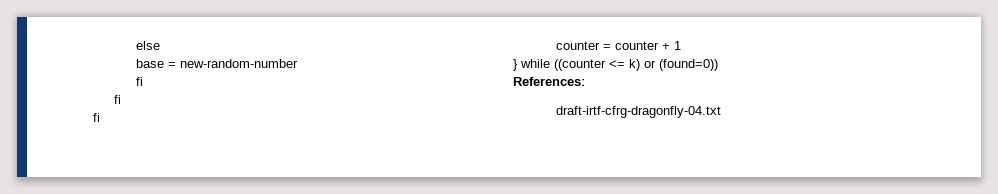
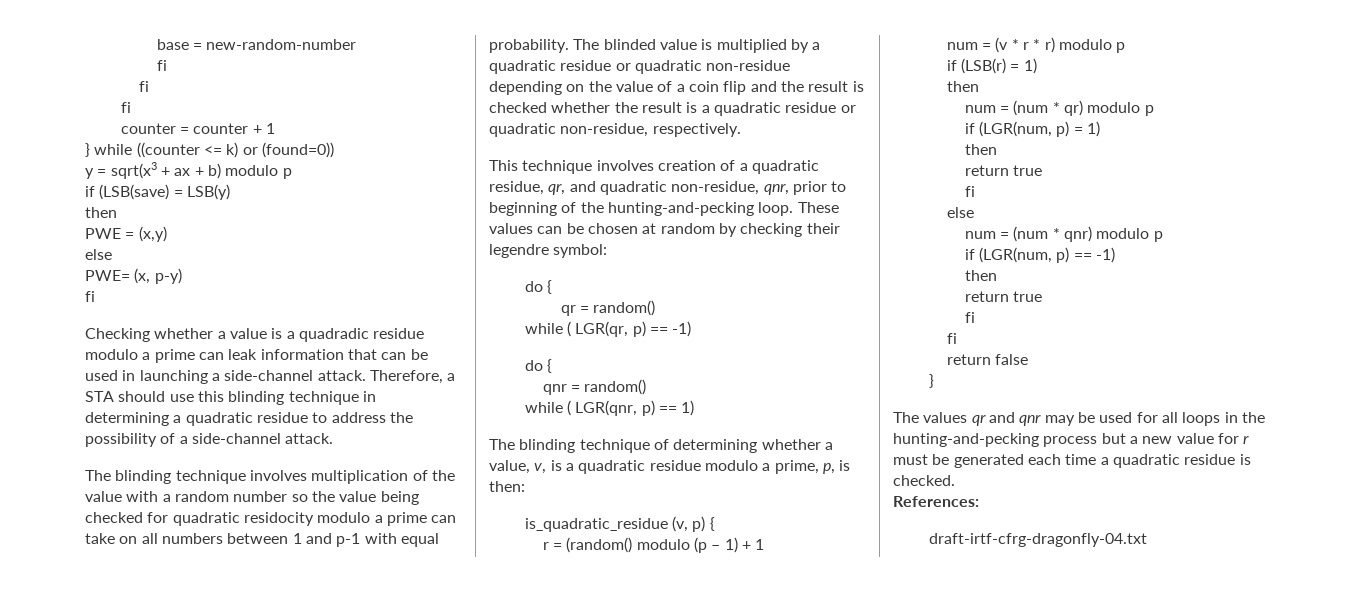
[135,41,160,50] else // -> (156, 44) none
(718, 65) none -> [85,162,292,179] [85,184,230,200] [85,207,117,218] [85,226,167,242] [85,249,112,260] [85,268,182,284] [85,291,95,302] [85,328,425,342] [85,349,428,363] [85,370,456,384] [85,391,376,405] [85,412,413,426] [85,433,334,447] [85,470,455,484] [85,491,419,505] [85,512,457,526] [85,533,439,547] [489,39,821,53] [489,60,791,74] [489,81,864,95] [489,102,856,116] [489,123,741,137] [489,160,819,174] [489,181,847,195] [489,202,839,216] [489,223,840,237] [489,244,608,258] [524,280,553,294] [560,300,656,316] [524,321,692,337] [524,359,553,373] [542,379,647,395] [524,400,695,416] [489,439,833,453] [489,460,851,474] [489,481,525,492] [524,516,715,532] [542,537,765,553] [946,37,1126,53] [946,58,1037,74] [946,81,979,92] [964,100,1154,116] [964,121,1100,137] [964,144,997,155] [964,165,1042,176] [964,186,975,197] [946,207,974,218] [964,226,1163,242] [964,247,1115,263] [964,270,997,281] [964,291,1042,302] [964,312,975,323] [946,333,957,344] [946,354,1029,365] [928,374,934,388] [893,412,1265,426] [893,433,1250,447] [893,454,1251,468] [893,475,955,486] // y = sqrt(x3 + ax + b) modulo p // if (LSB(save) = LSB(y) // then // PWE = (x,y) // else // PWE= (x, p-y) // fi // Checking whether a value is a quadradic residue modulo a prime can leak information that can be used in launching a side-channel attack. Therefore, a STA should use this blinding technique in determining a quadratic residue to address the possibility of a side-channel attack. // The blinding technique involves multiplication of the value with a random number so the value being checked for quadratic residocity modulo a prime can take on all numbers between 1 and p-1 with equal probability. The blinded value is multiplied by a quadratic residue or quadratic non-residue depending on the value of a coin flip and the result is checked whether the result is a quadratic residue or quadratic non-residue, respectively. // This technique involves creation of a quadratic residue, qr, and quadratic non-residue, qnr, prior to beginning of the hunting-and-pecking loop. These values can be chosen at random by checking their legendre symbol: // do { // qr = random() // while ( LGR(qr, p) == -1) // do { // qnr = random() // while ( LGR(qnr, p) == 1) // The blinding technique of determining whether a value, v, is a quadratic residue modulo a prime, p, is then: // is_quadratic_residue (v, p) { // r = (random() modulo (p – 1) + 1 // num = (v * r * r) modulo p // if (LSB(r) = 1) // then // num = (num * qr) modulo p // if (LGR(num, p) = 1) // then // return true // fi // else // num = (num * qnr) modulo p // if (LGR(num, p) == -1) // then // return true // fi // fi // return false // } // The values qr and qnr may be used for all loops in the hunting-and-pecking process but a new value for r must be generated each time a quadratic residue is checked.

